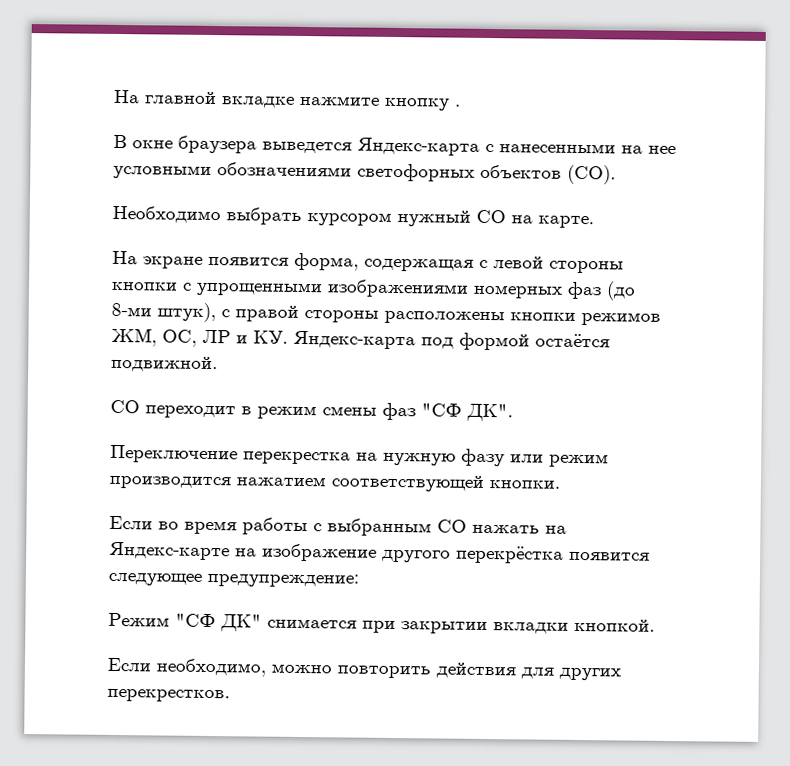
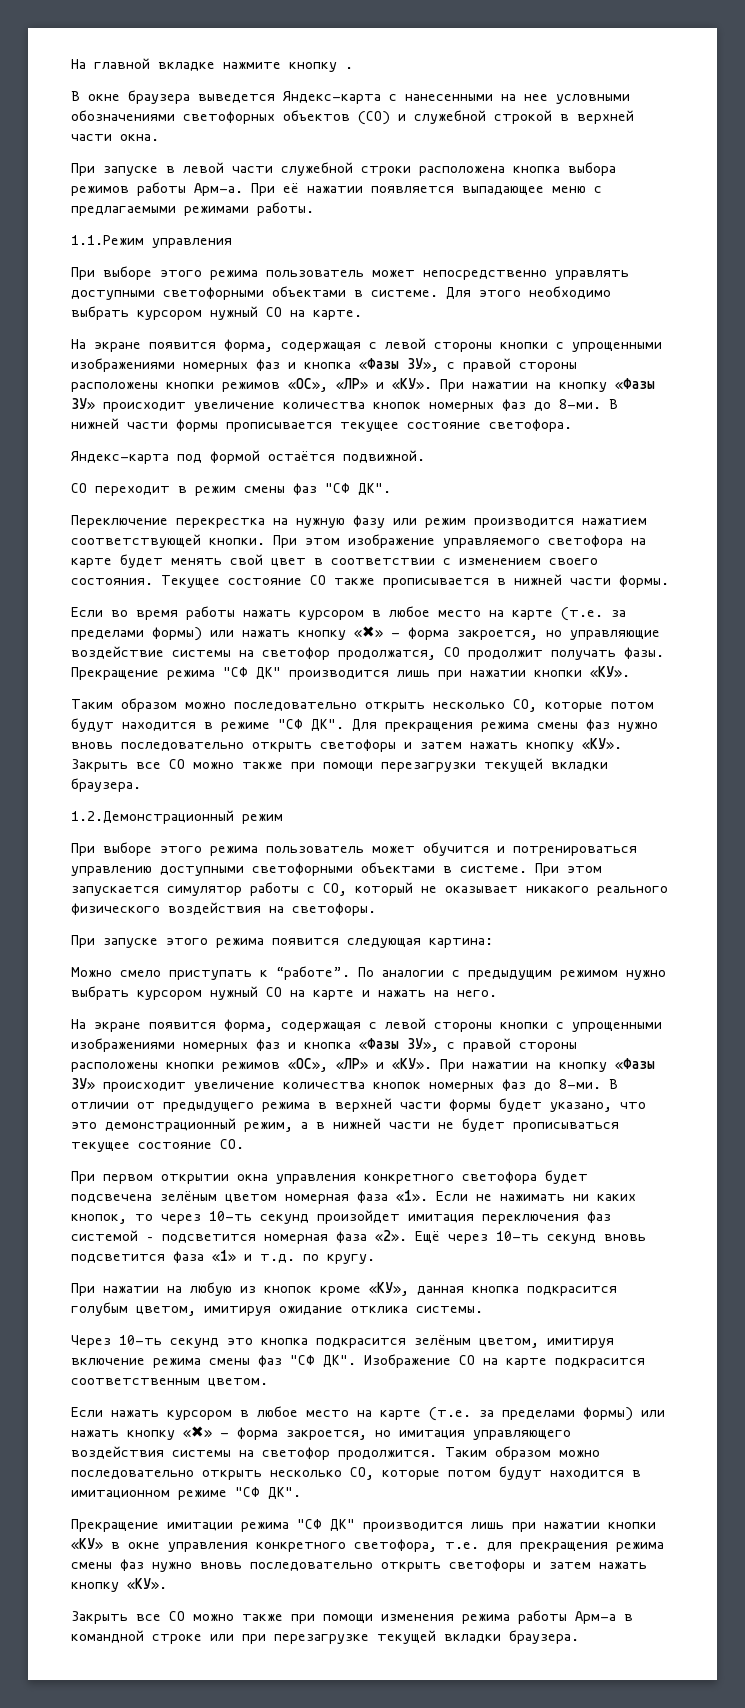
[567,164,616,185] [112,205,221,224] (СО). // Необходимо -> [358,110,634,125] [71,134,159,141] [71,162,616,176] [71,182,602,196] [71,202,314,216] [71,235,232,248] [71,266,629,280] [71,286,611,300] (СО) и служебной строкой в верхней части окна. // При запуске в левой части служебной строки расположена кнопка выбора режимов работы Арм-а. При её нажатии появляется выпадающее меню с предлагаемыми режимами работы. // 1.1.Режим управления // При выборе этого режима пользователь может непосредственно управлять доступными светофорными объектами в системе. Для этого необходимо
[606,281,636,301] [111,302,661,326] [111,327,288,347] (до 8-ми штук), с правой стороны расположены кнопки режимов ЖМ, ОС, ЛР и КУ. -> [288,358,577,372] [71,378,655,392] [71,398,618,412] [71,418,572,432] и кнопка «Фазы ЗУ», с правой стороны расположены кнопки режимов «ОС», «ЛР» и «КУ». При нажатии на кнопку «Фазы ЗУ» происходит увеличение количества кнопок номерных фаз до 8-ми. В нижней части формы прописывается текущее состояние светофора. //
[109,515,567,537] [109,541,650,564] [108,572,359,588] [108,612,655,635] [107,657,621,681] [107,688,230,703] // Если во время работы с выбранным СО нажать на Яндекс-карте на изображение другого перекрёстка появится следующее предупреждение: // Режим "СФ ДК" снимается при закрытии вкладки кнопкой. // Если необходимо, можно повторить действия для других перекрестков. -> [273,534,646,548] [71,554,598,568] [71,574,669,588] [71,606,626,621] [71,626,660,641] [71,646,664,660] [71,666,630,680] [71,698,654,712] [71,718,658,732] [71,738,622,752] [71,758,608,772] [71,778,141,792] [71,810,283,824] [71,842,637,856] [71,862,602,876] [71,882,668,896] [71,902,376,916] [71,935,493,948] [71,966,666,980] [71,986,497,1000] [71,1018,662,1032] [71,1038,577,1052] [71,1058,655,1072] [71,1078,618,1092] [71,1098,646,1112] [71,1118,619,1132] [71,1139,244,1152] [71,1170,588,1184] [71,1190,636,1204] [71,1210,611,1224] [71,1230,646,1244] [71,1250,375,1264] [71,1282,617,1296] [71,1302,483,1316] [71,1335,614,1348] [71,1354,645,1368] [71,1378,268,1387] [71,1406,665,1421] [71,1426,571,1440] [71,1446,600,1460] [71,1466,641,1480] [71,1487,301,1500] [71,1519,656,1532] [71,1538,664,1552] [71,1559,647,1572] [71,1578,167,1592] [71,1610,633,1624] [71,1630,579,1644] При этом изображение управляемого светофора на карте будет менять свой цвет в соответствии с изменением своего состояния. Текущее состояние СО также прописывается в нижней части формы. // Если во время работы нажать курсором в любое место на карте (т.е. за пределами формы) или нажать кнопку «✖» - форма закроется, но управляющие воздействие системы на светофор продолжатся, СО продолжит получать фазы. Прекращение режима "СФ ДК" производится лишь при нажатии кнопки «КУ». // Таким образом можно последовательно открыть несколько СО, которые потом будут находится в режиме "СФ ДК". Для прекращения режима смены фаз нужно вновь последовательно открыть светофоры и затем нажать кнопку «КУ». Закрыть все СО можно также при помощи перезагрузки текущей вкладки браузера. // 1.2.Демонстрационный режим // При выборе этого режима пользователь может обучится и потренироваться управлению доступными светофорными объектами в системе. При этом запускается симулятор работы с СО, который не оказывает никакого реального физического воздействия на светофоры. // При запуске этого режима появится следующая картина: // Можно смело приступать к “работе”. По аналогии с предыдущим режимом нужно выбрать курсором нужный СО на карте и нажать на него. // На экране появится форма, содержащая с левой стороны кнопки с упрощенными изображениями номерных фаз и кнопка «Фазы ЗУ», с правой стороны расположены кнопки режимов «ОС», «ЛР» и «КУ». При нажатии на кнопку «Фазы ЗУ» происходит увеличение количества кнопок номерных фаз до 8-ми. В отличии от предыдущего режима в верхней части формы будет указано, что это демонстрационный режим, а в нижней части не будет прописываться текущее состояние СО. // При первом открытии окна управления конкретного светофора будет подсвечена зелёным цветом номерная фаза «1». Если не нажимать ни каких кнопок, то через 10-ть секунд произойдет имитация переключения фаз системой – подсветится номерная фаза «2». Ещё через 10-ть секунд вновь подсветится фаза «1» и т.д. по кругу. // При нажатии на любую из кнопок кроме «КУ», данная кнопка подкрасится голубым цветом, имитируя ожидание отклика системы. // Через 10-ть секунд это кнопка подкрасится зелёным цветом, имитируя включение режима смены фаз "СФ ДК". Изображение СО на карте подкрасится соответственным цветом. // Если нажать курсором в любое место на карте (т.е. за пределами формы) или нажать кнопку «✖» - форма закроется, но имитация управляющего воздействия системы на светофор продолжится. Таким образом можно последовательно открыть несколько СО, которые потом будут находится в имитационном режиме "СФ ДК". // Прекращение имитации режима "СФ ДК" производится лишь при нажатии кнопки «КУ» в окне управления конкретного светофора, т.е. для прекращения режима смены фаз нужно вновь последовательно открыть светофоры и затем нажать кнопку «КУ». // Закрыть все СО можно также при помощи изменения режима работы Арм-а в командной строке или при перезагрузке текущей вкладки браузера.

